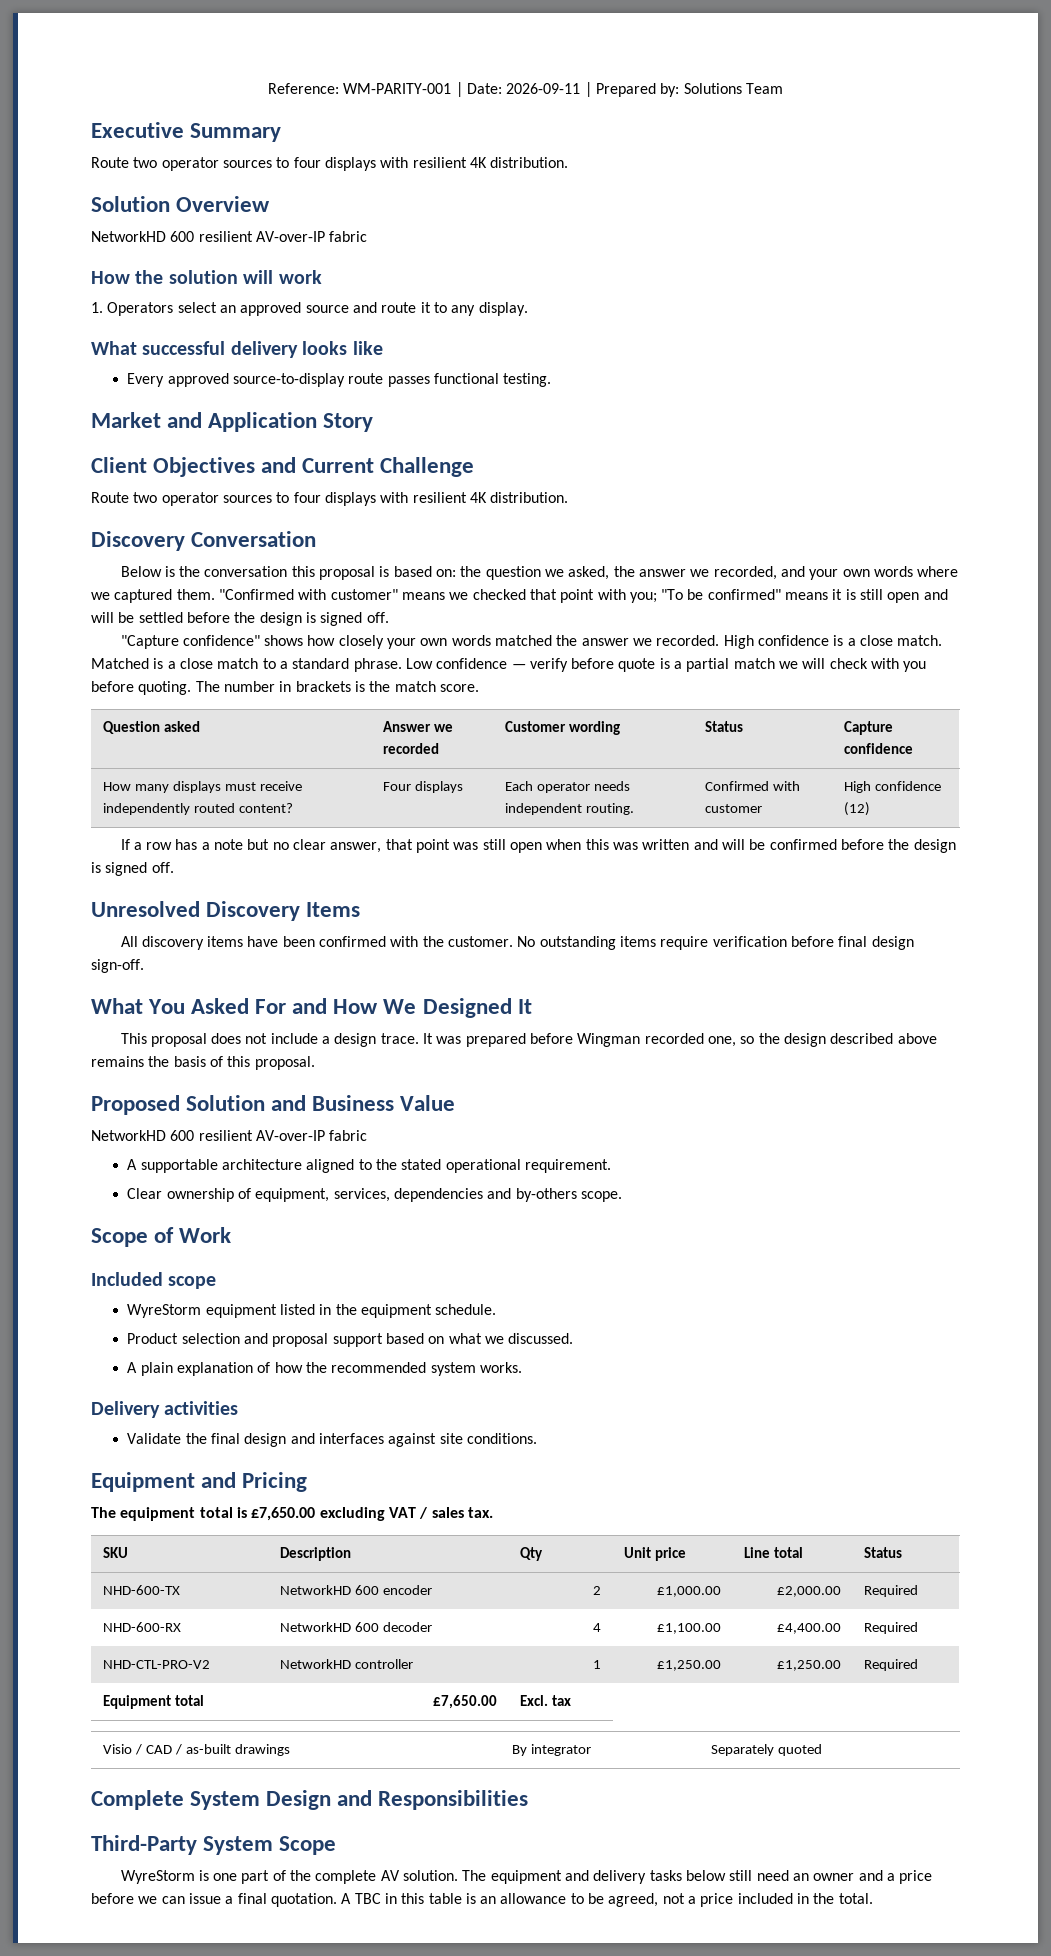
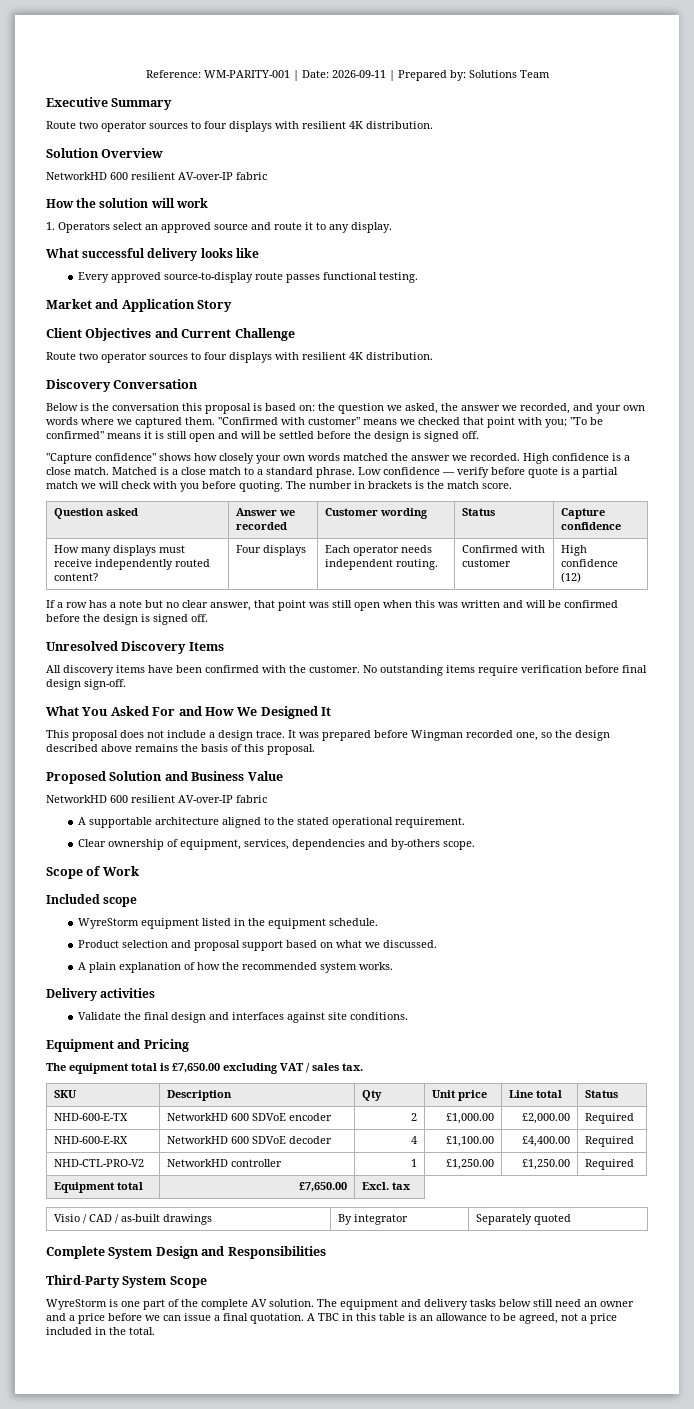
[103,1585,181,1595] [280,1585,380,1595] NHD-600-TX | NetworkHD 600 -> [53,1113,128,1121] [166,1113,286,1121] NHD-600-E-TX | NetworkHD 600 SDVoE
[103,1622,182,1632] [280,1622,380,1632] NHD-600-RX | NetworkHD 600 -> [53,1136,128,1144] [166,1136,286,1144] NHD-600-E-RX | NetworkHD 600 SDVoE

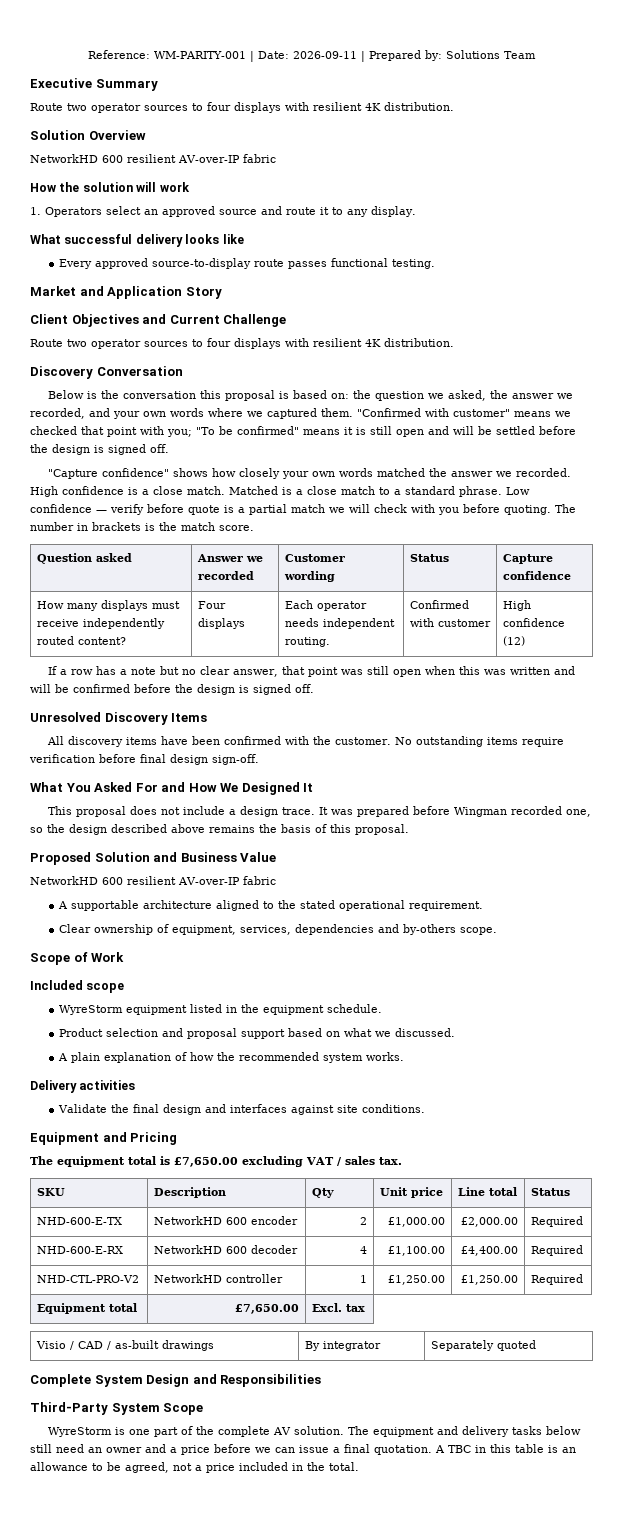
[251,1113,286,1121] SDVoE -> (247, 1221) none
[251,1136,286,1144] SDVoE -> (247, 1250) none

